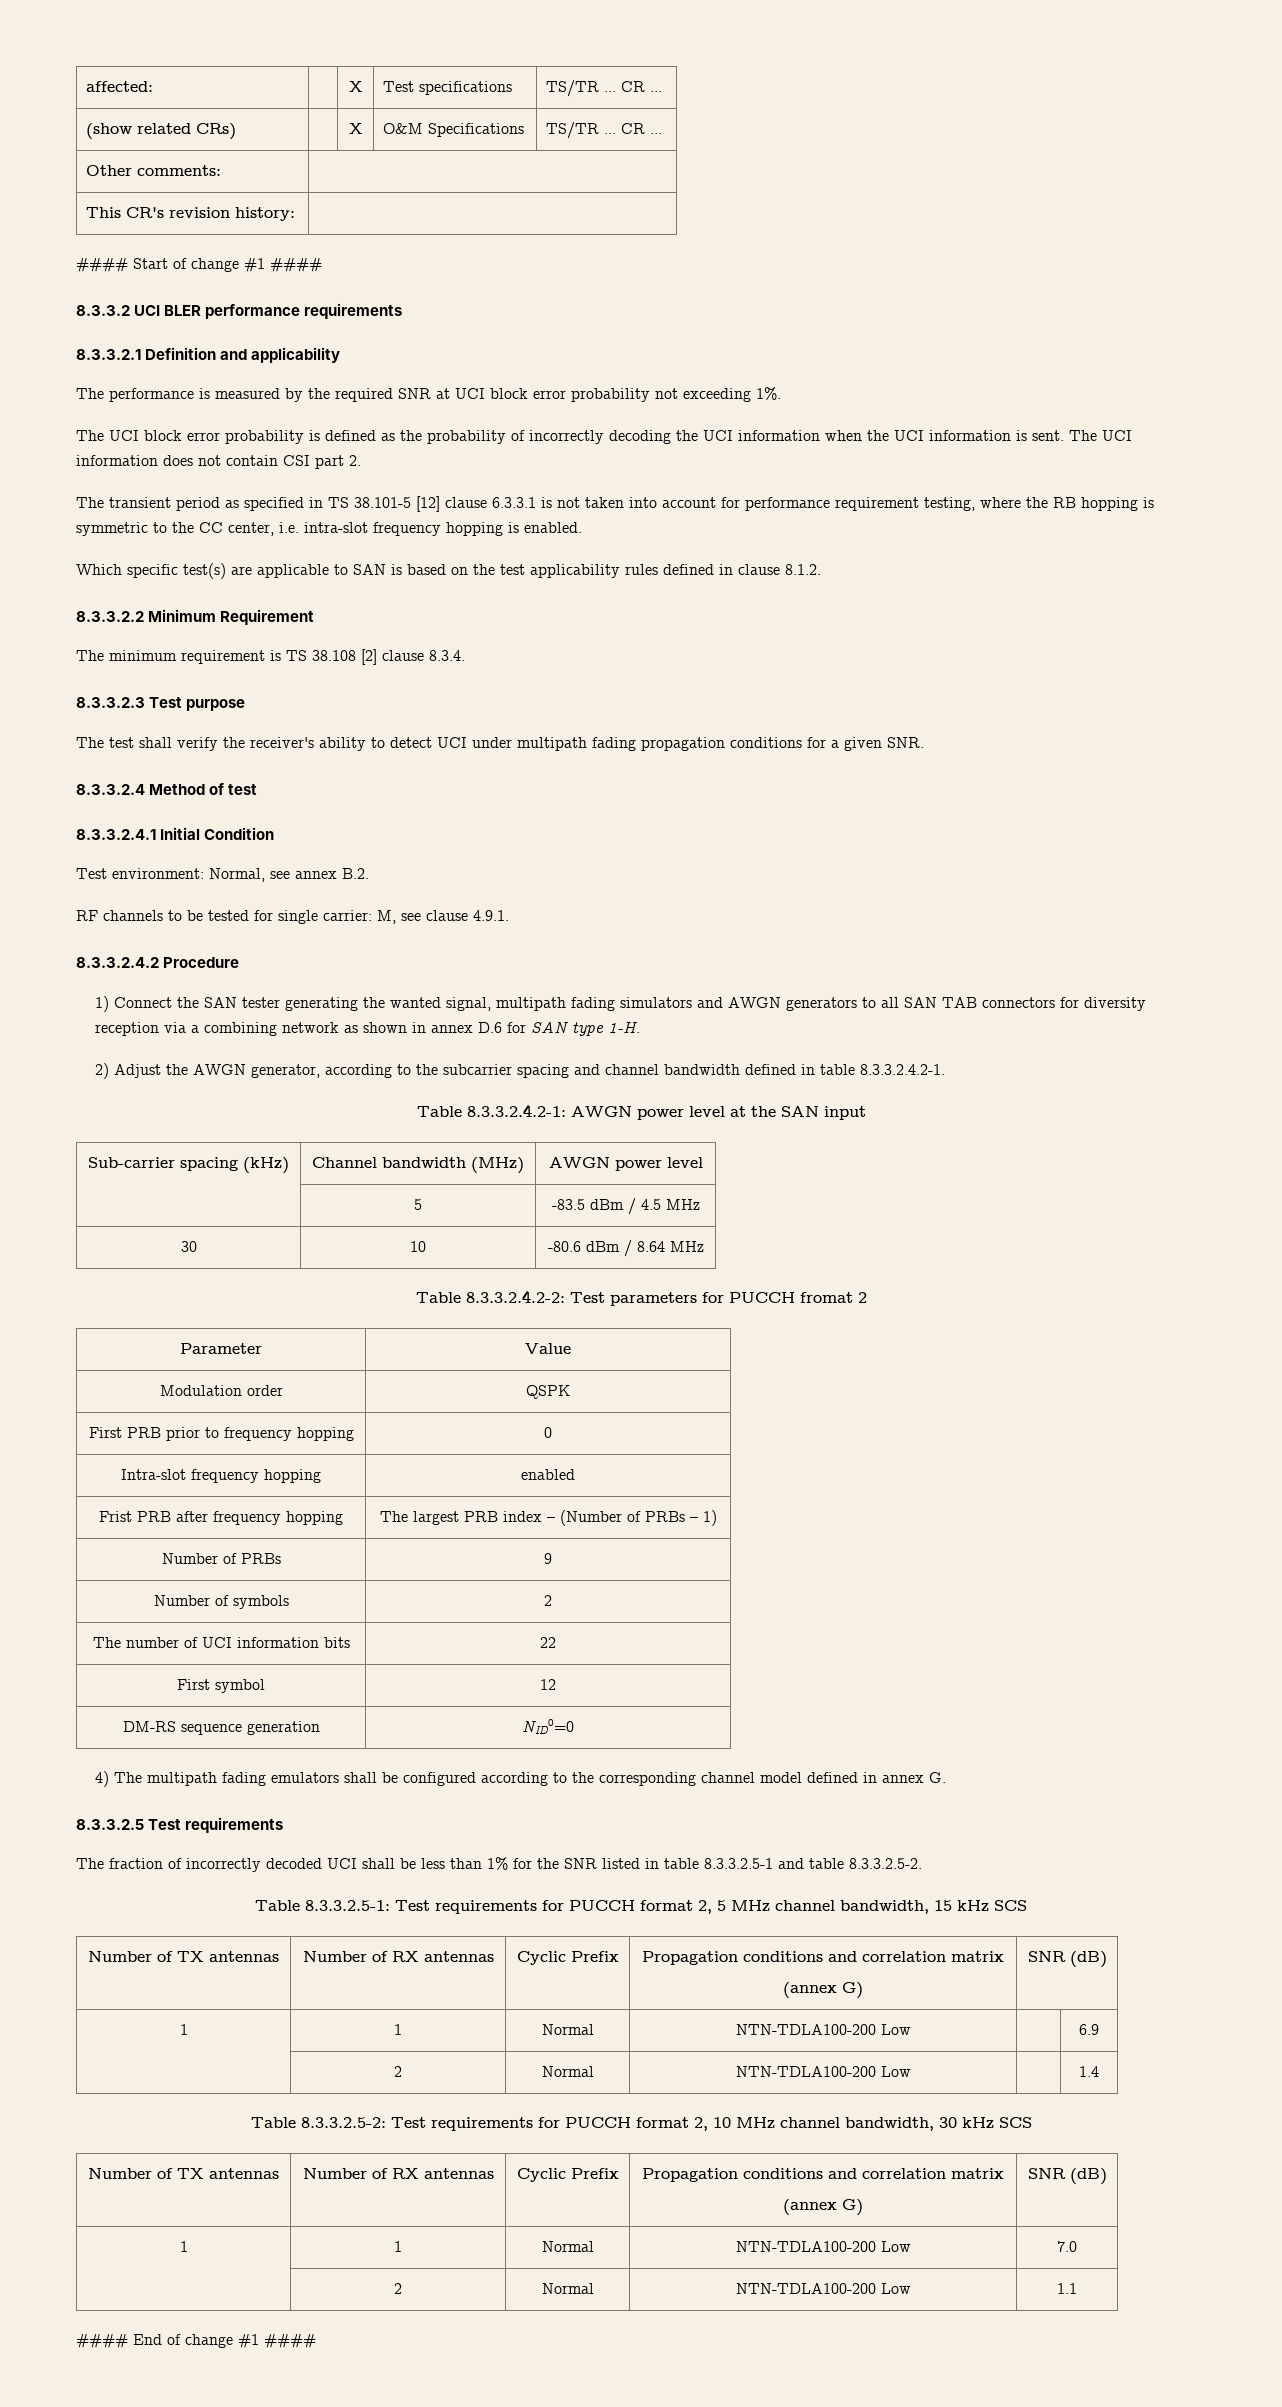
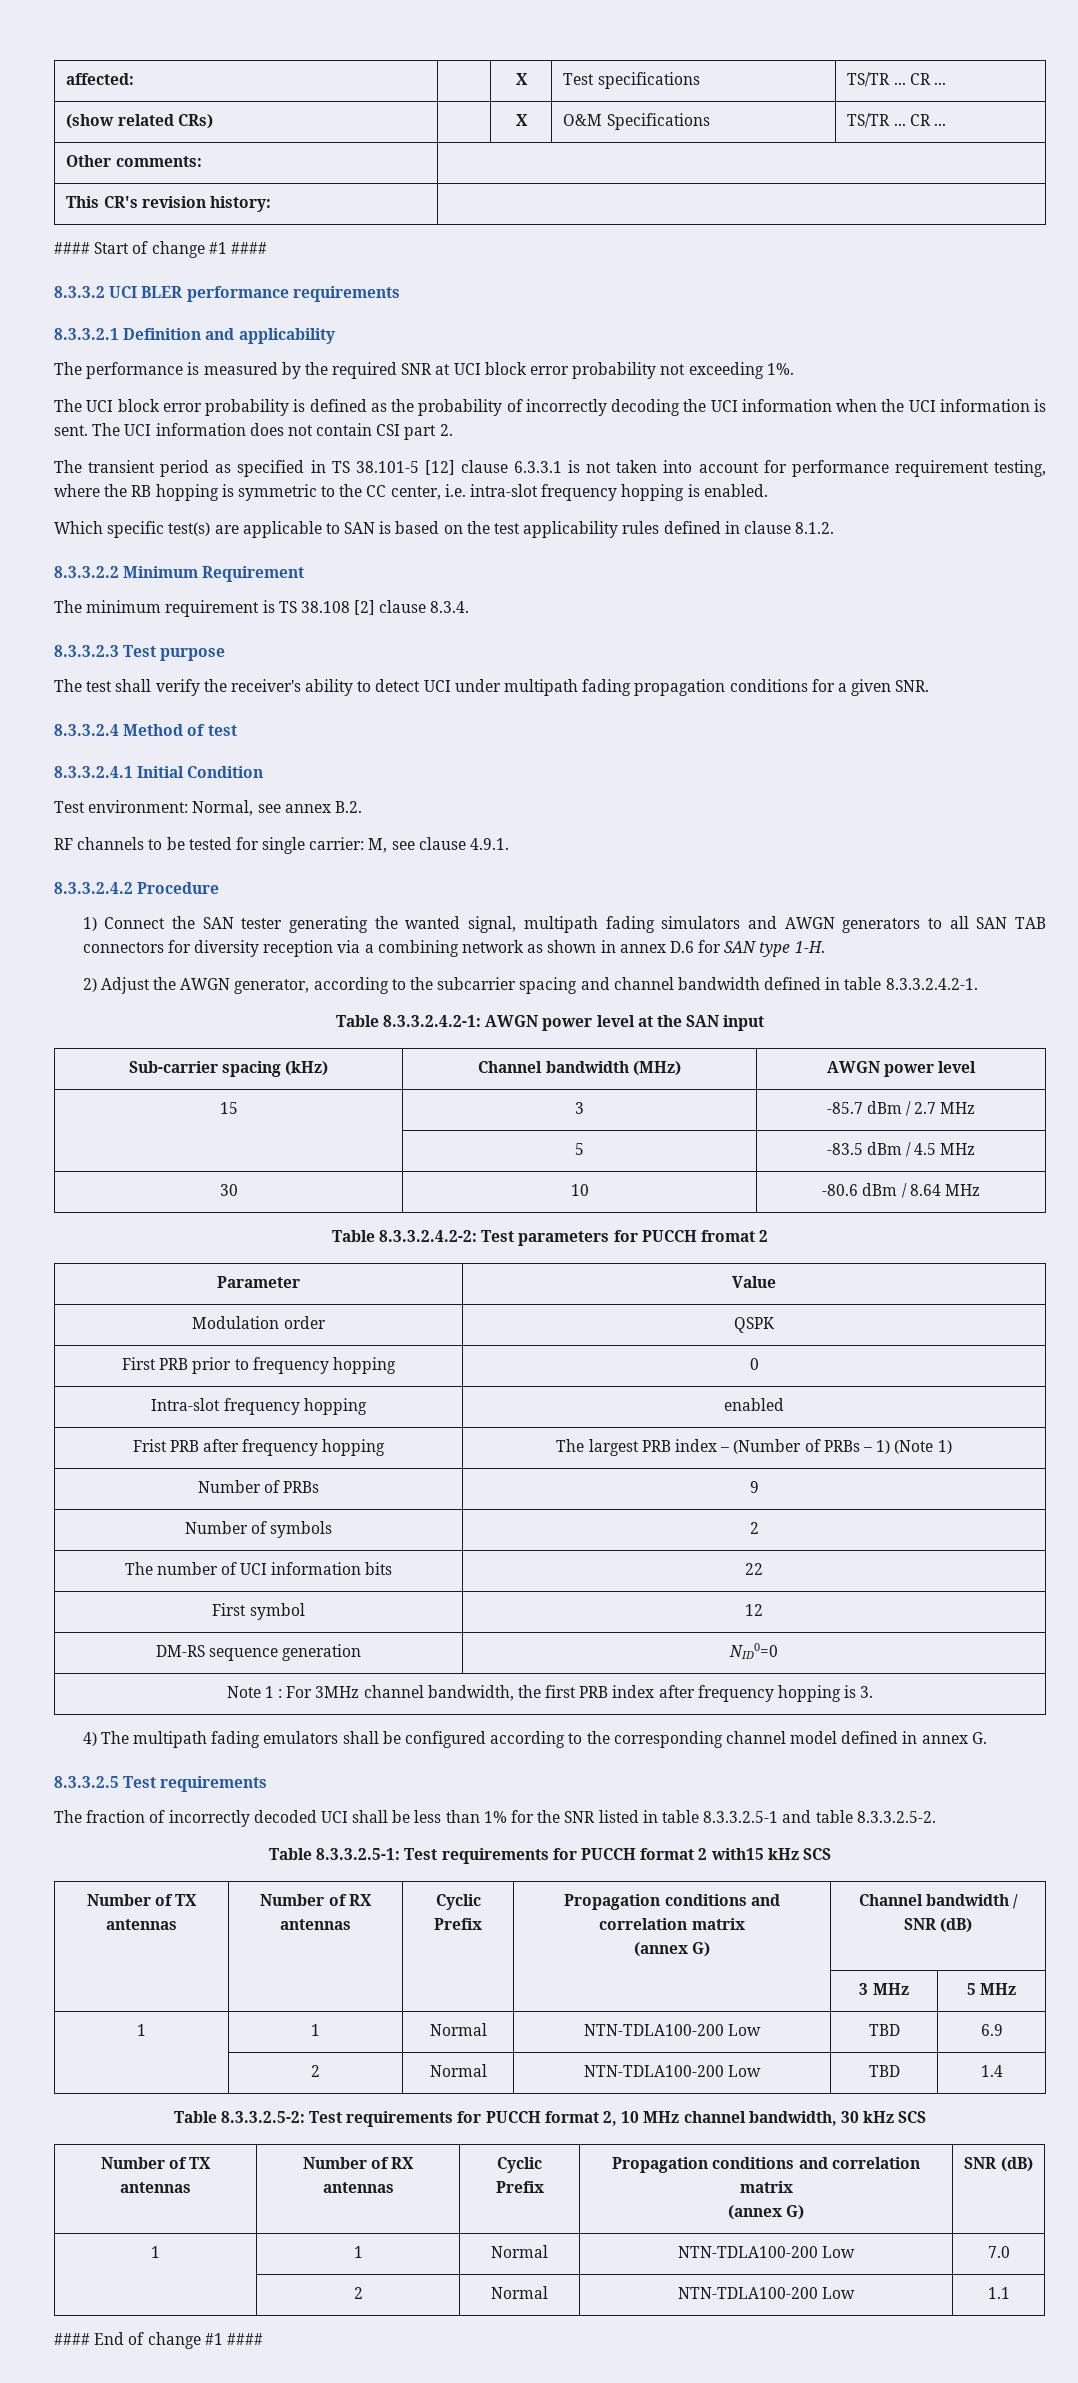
(703, 1162) none -> [219,1102,238,1114] [575,1102,584,1114] [826,1101,976,1116] // 15 | 3 | -85.7 dBm / 2.7 MHz
(717, 1518) none -> [894,1440,952,1454] (Note 1)
(574, 1726) none -> [226,1685,874,1702] // Note 1 : For 3MHz channel bandwidth, the first PRB index after frequency hopping is 3.
[698,1900,952,1914] 2, 5 MHz channel bandwidth, 15 -> [698,1848,764,1860] 2 with15
[1027,1951,1107,1968] [179,2024,188,2035] [394,2024,402,2035] [541,2024,594,2035] [735,2024,911,2035] SNR (dB) // 1 | 1 | Normal | NTN-TDLA100-200 Low | -> [858,1894,1019,1909] [903,1918,973,1933] [859,1983,909,1995] [966,1983,1017,1995] [137,2024,146,2036] [311,2024,320,2036] [429,2023,487,2036] [583,2024,762,2036] [868,2024,900,2036] Channel bandwidth / SNR (dB) // | | | | 3 MHz | 5 MHz // 1 | 1 | Normal | NTN-TDLA100-200 Low | TBD
(911, 2071) none -> [868,2065,900,2077] TBD

